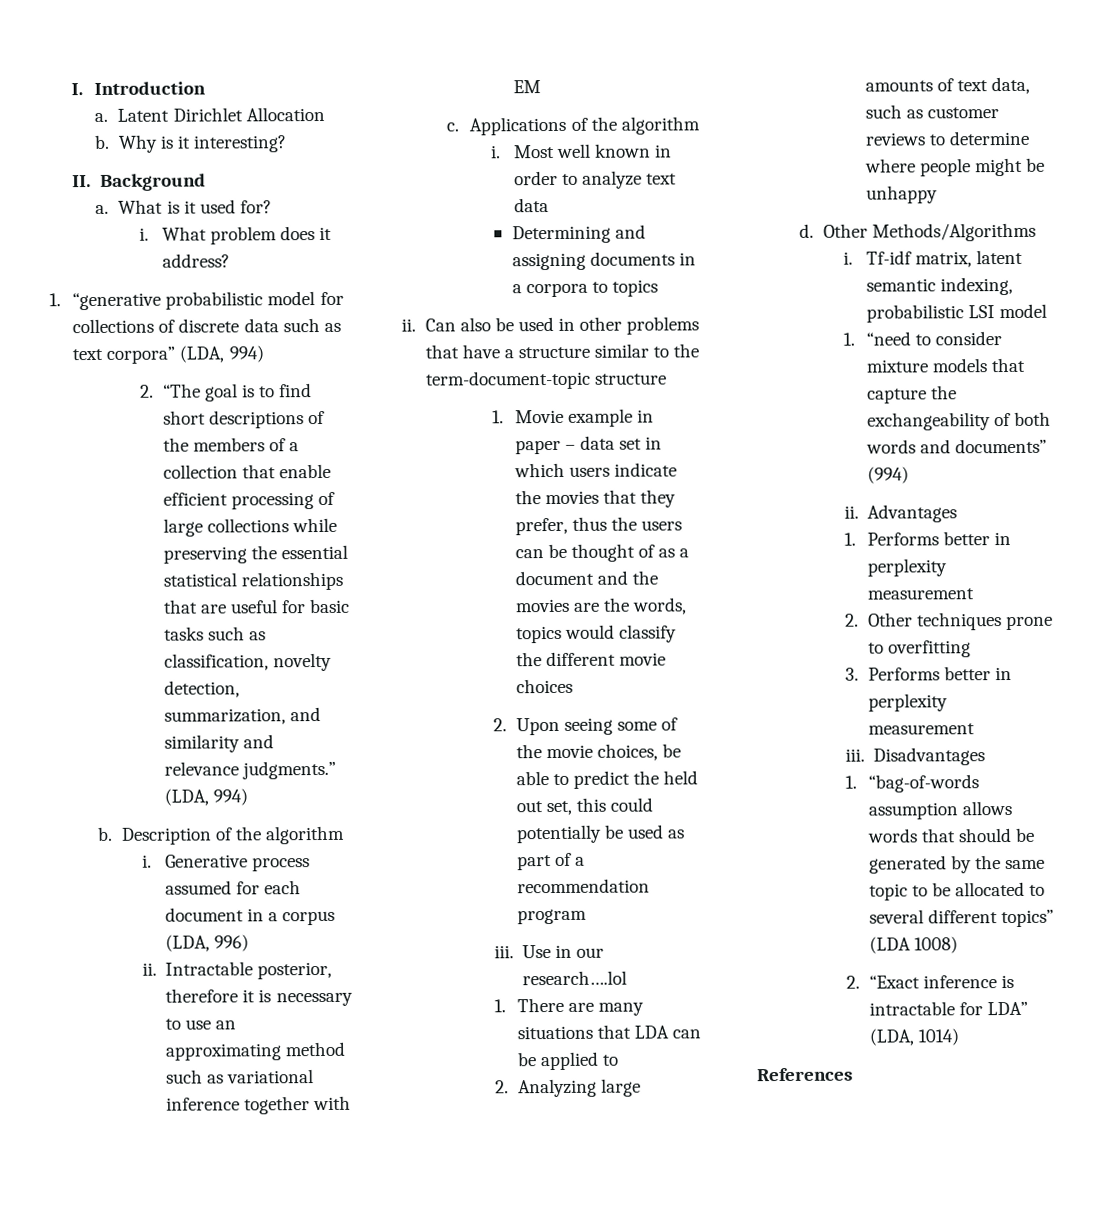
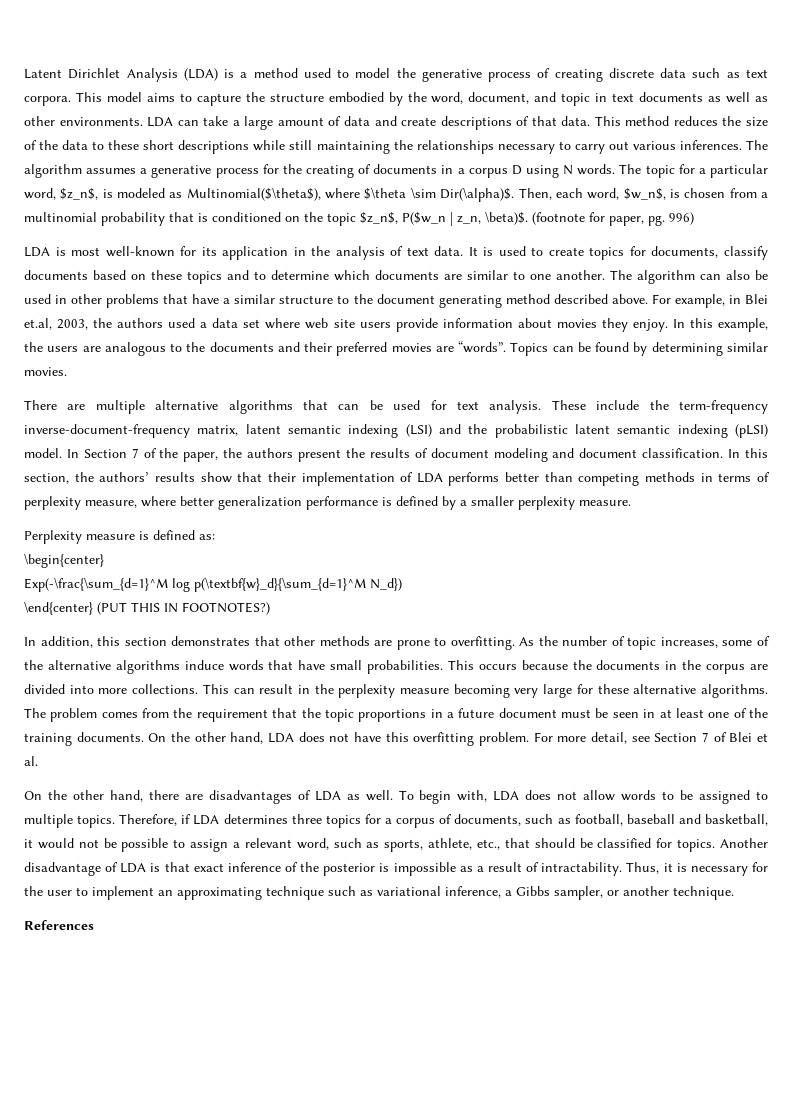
[71,81,207,96] [94,106,325,122] [94,134,288,153] [72,173,206,191] [95,199,272,214] [138,226,333,245] [161,253,230,268] [49,291,344,311] [72,318,176,334] I. Introduction // a. Latent Dirichlet Allocation // b. Why is it interesting? // II. Background // a. What is it used for? // i. What problem does it address? // 1. “generative probabilistic model for collections of -> [24,68,603,82] Latent Dirichlet Analysis (LDA) is a method used to model the generative process of creating
[106,345,264,364] [139,383,313,402] [162,410,326,429] [162,437,300,452] [162,463,332,479] [162,491,336,510] [162,517,338,537] [162,544,349,564] [162,571,343,591] [162,598,351,614] [163,626,267,641] [163,652,332,672] [163,680,240,698] [163,707,321,725] [163,734,274,753] [163,760,336,780] [163,788,248,806] [97,825,346,845] [141,854,310,872] [164,880,302,895] [164,907,336,926] [164,934,249,952] [141,961,333,980] [165,988,353,1007] [165,1018,237,1030] [165,1041,346,1061] [166,1069,315,1084] [166,1095,352,1115] [513,80,542,94] [446,116,700,136] [489,143,673,159] [513,170,678,189] [513,198,549,213] [511,224,646,244] [511,251,696,271] [511,279,658,298] [401,318,456,332] corpora” (LDA, 994) // 2. “The goal is to find short descriptions of the members of a collection that enable efficient processing of large collections while preserving the essential statistical relationships that are useful for basic tasks such as classification, novelty detection, summarization, and similarity and relevance judgments.” (LDA, 994) // b. Description of the algorithm // i. Generative process assumed for each document in a corpus (LDA, 996) // ii. Intractable posterior, therefore it is necessary to use an approximating method such as variational inference together with EM // c. Applications of the algorithm // i. Most well known in order to analyze text data // Determining and assigning documents in a corpora to topics // ii. Can -> [24,92,769,106] [24,116,768,130] [24,140,768,154] [24,164,768,178] [24,187,769,202] [24,211,694,226] [24,246,768,260] [24,270,721,284] corpora. This model aims to capture the structure embodied by the word, document, and topic in text documents as well as other environments. LDA can take a large amount of data and create descriptions of that data. This method reduces the size of the data to these short descriptions while still maintaining the relationships necessary to carry out various inferences. The algorithm assumes a generative process for the creating of documents in a corpus D using N words. The topic for a particular word, $z_n$, is modeled as Multinomial($\theta$), where $\theta \sim Dir(\alpha)$. Then, each word, $w_n$, is chosen from a multinomial probability that is conditioned on the topic $z_n$, P($w_n | z_n, \beta)$. (footnote for paper, pg. 996) // LDA is most well-known for its application in the analysis of text data. It is used to create topics for documents, classify documents based on these topics and to determine which documents are similar to one another. The algorithm can
[517,343,700,359] [424,370,667,390] [491,408,655,427] [514,435,663,455] [513,462,678,478] [514,489,677,508] [514,516,683,536] [514,543,690,562] [514,570,659,586] [514,597,688,615] [515,624,678,644] [515,651,667,667] [515,678,573,694] [492,717,679,736] [515,743,682,761] [515,770,699,789] [515,797,654,816] [515,824,686,844] [516,852,586,871] [516,878,650,894] [516,908,587,925] [493,944,605,959] [522,970,628,986] [493,997,645,1016] [516,1024,702,1040] [516,1051,620,1071] [494,1078,641,1098] [864,76,1031,95] [864,104,1000,119] [864,130,1031,146] [864,157,1046,177] [865,185,938,204] [799,222,1036,242] [842,249,1024,268] [865,276,1013,296] [865,303,1048,323] [842,331,1003,346] [865,357,1026,373] [866,385,957,404] [866,411,1052,431] [865,438,1048,454] [866,466,909,484] [843,504,958,523] [843,531,1012,546] [866,558,947,577] [866,588,974,600] [844,612,1054,631] [867,640,971,658] [844,666,1013,681] [867,693,948,712] [867,723,975,735] [844,747,986,766] [844,774,979,793] [867,800,1012,820] [866,827,1036,843] [868,855,1046,874] [868,881,1046,901] [868,909,1055,928] [868,936,958,954] [845,974,1015,989] [868,1001,1029,1016] [868,1028,959,1046] structure similar to the term-document-topic structure // 1. Movie example in paper – data set in which users indicate the movies that they prefer, thus the users can be thought of as a document and the movies are the words, topics would classify the different movie choices // 2. Upon seeing some of the movie choices, be able to predict the held out set, this could potentially be used as part of a recommendation program // iii. Use in our research….lol // 1. There are many situations that LDA can be applied to // 2. Analyzing large amounts of text data, such as customer reviews to determine where people might be unhappy // d. Other Methods/Algorithms // i. Tf-idf matrix, latent semantic indexing, probabilistic LSI model // 1. “need to consider mixture models that capture the exchangeability of both words and documents” (994) // ii. Advantages // 1. Performs better in perplexity measurement // 2. Other techniques prone to overfitting // 3. Performs better in perplexity measurement // iii. Disadvantages // 1. “bag-of-words assumption allows words that should be generated by the same topic to be allocated to several different topics” (LDA 1008) // 2. “Exact inference is intractable for LDA” (LDA, 1014) -> [234,294,768,308] [24,318,768,332] [24,341,769,356] [24,367,67,376] [24,400,768,414] [24,424,768,438] [24,448,769,462] [24,472,770,486] [24,496,631,510] [24,530,215,544] [24,553,104,568] [24,577,402,592] [24,601,270,615] [24,636,770,650] [24,660,768,674] [24,684,769,698] [24,708,769,722] [24,732,768,746] [24,756,38,766] [24,790,769,804] [24,814,768,828] [24,838,768,852] [24,862,768,876] [24,886,734,900] similar structure to the document generating method described above. For example, in Blei et.al, 2003, the authors used a data set where web site users provide information about movies they enjoy. In this example, the users are analogous to the documents and their preferred movies are “words”. Topics can be found by determining similar movies. // There are multiple alternative algorithms that can be used for text analysis. These include the term-frequency inverse-document-frequency matrix, latent semantic indexing (LSI) and the probabilistic latent semantic indexing (pLSI) model. In Section 7 of the paper, the authors present the results of document modeling and document classification. In this section, the authors’ results show that their implementation of LDA performs better than competing methods in terms of perplexity measure, where better generalization performance is defined by a smaller perplexity measure. // Perplexity measure is defined as: // \begin{center} // Exp(-\frac{\sum_{d=1}^M log p(\textbf{w}_d}{\sum_{d=1}^M N_d}) // \end{center} (PUT THIS IN FOOTNOTES?) // In addition, this section demonstrates that other methods are prone to overfitting. As the number of topic increases, some of the alternative algorithms induce words that have small probabilities. This occurs because the documents in the corpus are divided into more collections. This can result in the perplexity measure becoming very large for these alternative algorithms. The problem comes from the requirement that the topic proportions in a future document must be seen in at least one of the training documents. On the other hand, LDA does not have this overfitting problem. For more detail, see Section 7 of Blei et al. // On the other hand, there are disadvantages of LDA as well. To begin with, LDA does not allow words to be assigned to multiple topics. Therefore, if LDA determines three topics for a corpus of documents, such as football, baseball and basketball, it would not be possible to assign a relevant word, such as sports, athlete, etc., that should be classified for topics. Another disadvantage of LDA is that exact inference of the posterior is impossible as a result of intractability. Thus, it is necessary for the user to implement an approximating technique such as variational inference, a Gibbs sampler, or another technique.

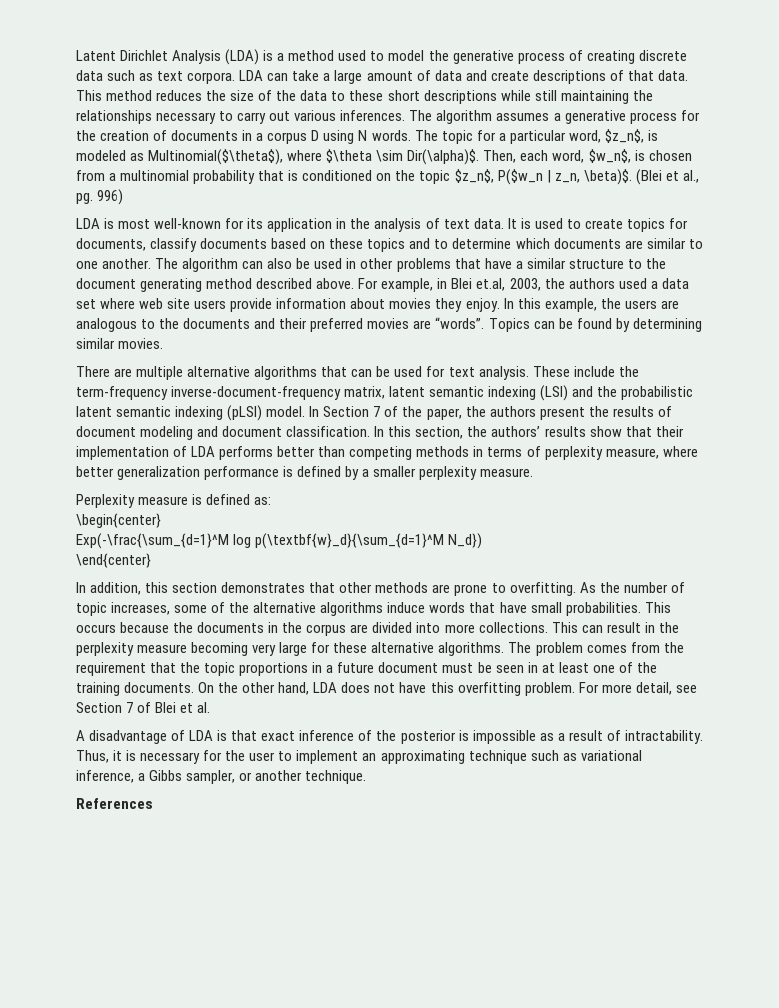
[75,92,769,106] [24,116,143,126] This model aims to capture the structure embodied by the word, document, and topic in text documents as well as other environments. -> (236, 78) none
[306,165,354,178] creating -> [100,130,150,141] creation
[532,212,644,226] (footnote for paper, -> [635,169,699,185] (Blei et al.,
[97,602,270,615] (PUT THIS IN FOOTNOTES?) -> (151, 560) none
[24,790,769,804] [24,814,768,828] [24,838,768,852] On the other hand, there are disadvantages of LDA as well. To begin with, LDA does not allow words to be assigned to multiple topics. Therefore, if LDA determines three topics for a corpus of documents, such as football, baseball and basketball, it would not be possible to assign a relevant word, such as sports, athlete, etc., that should be classified for topics. Another -> [76,730,85,741] A

